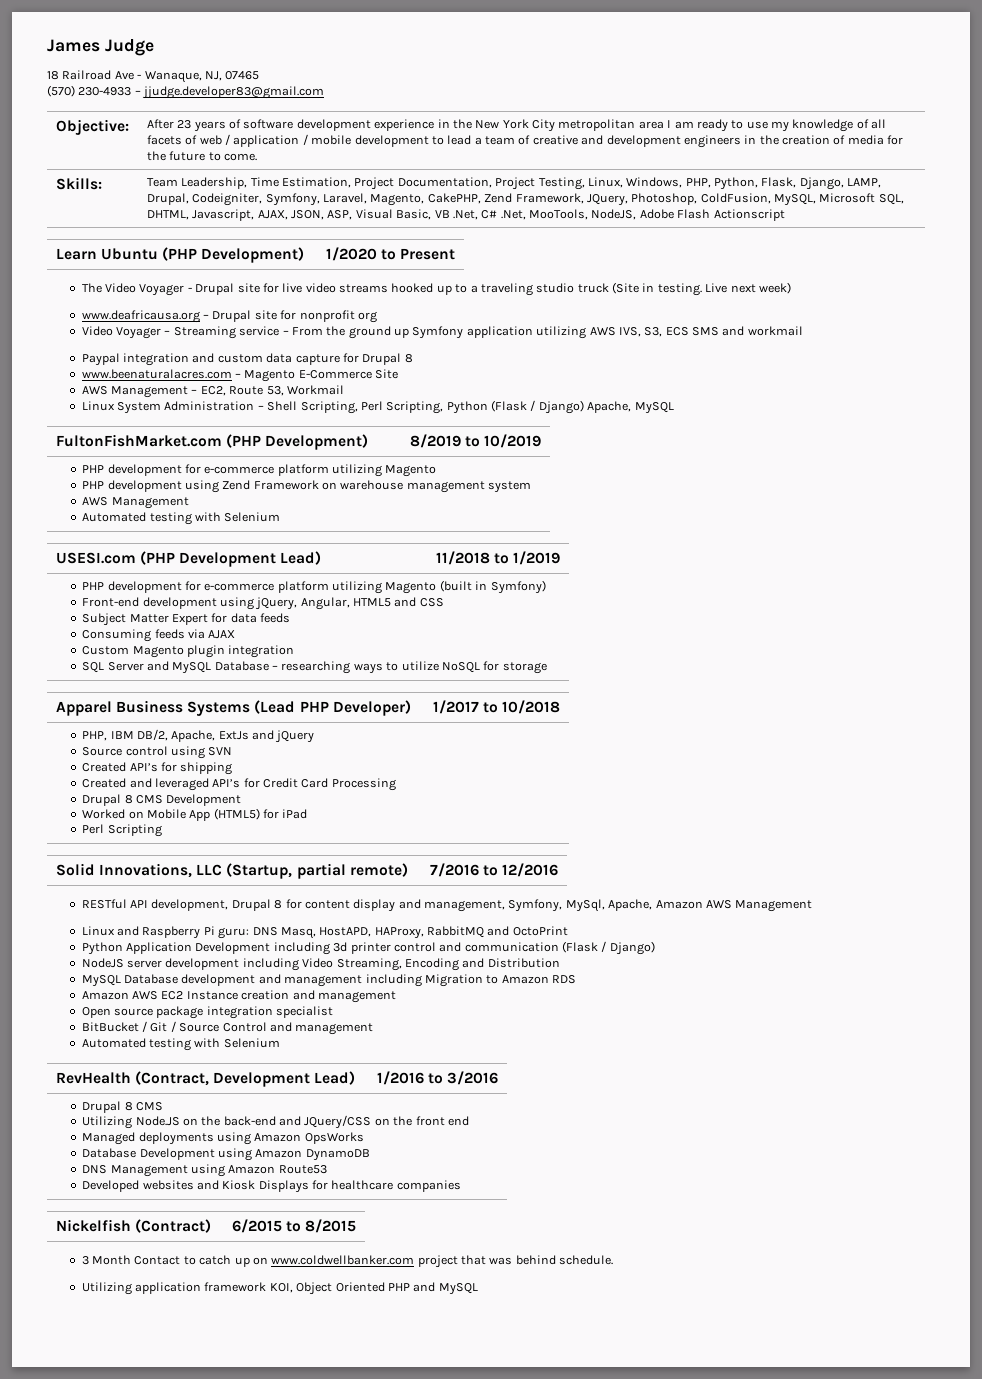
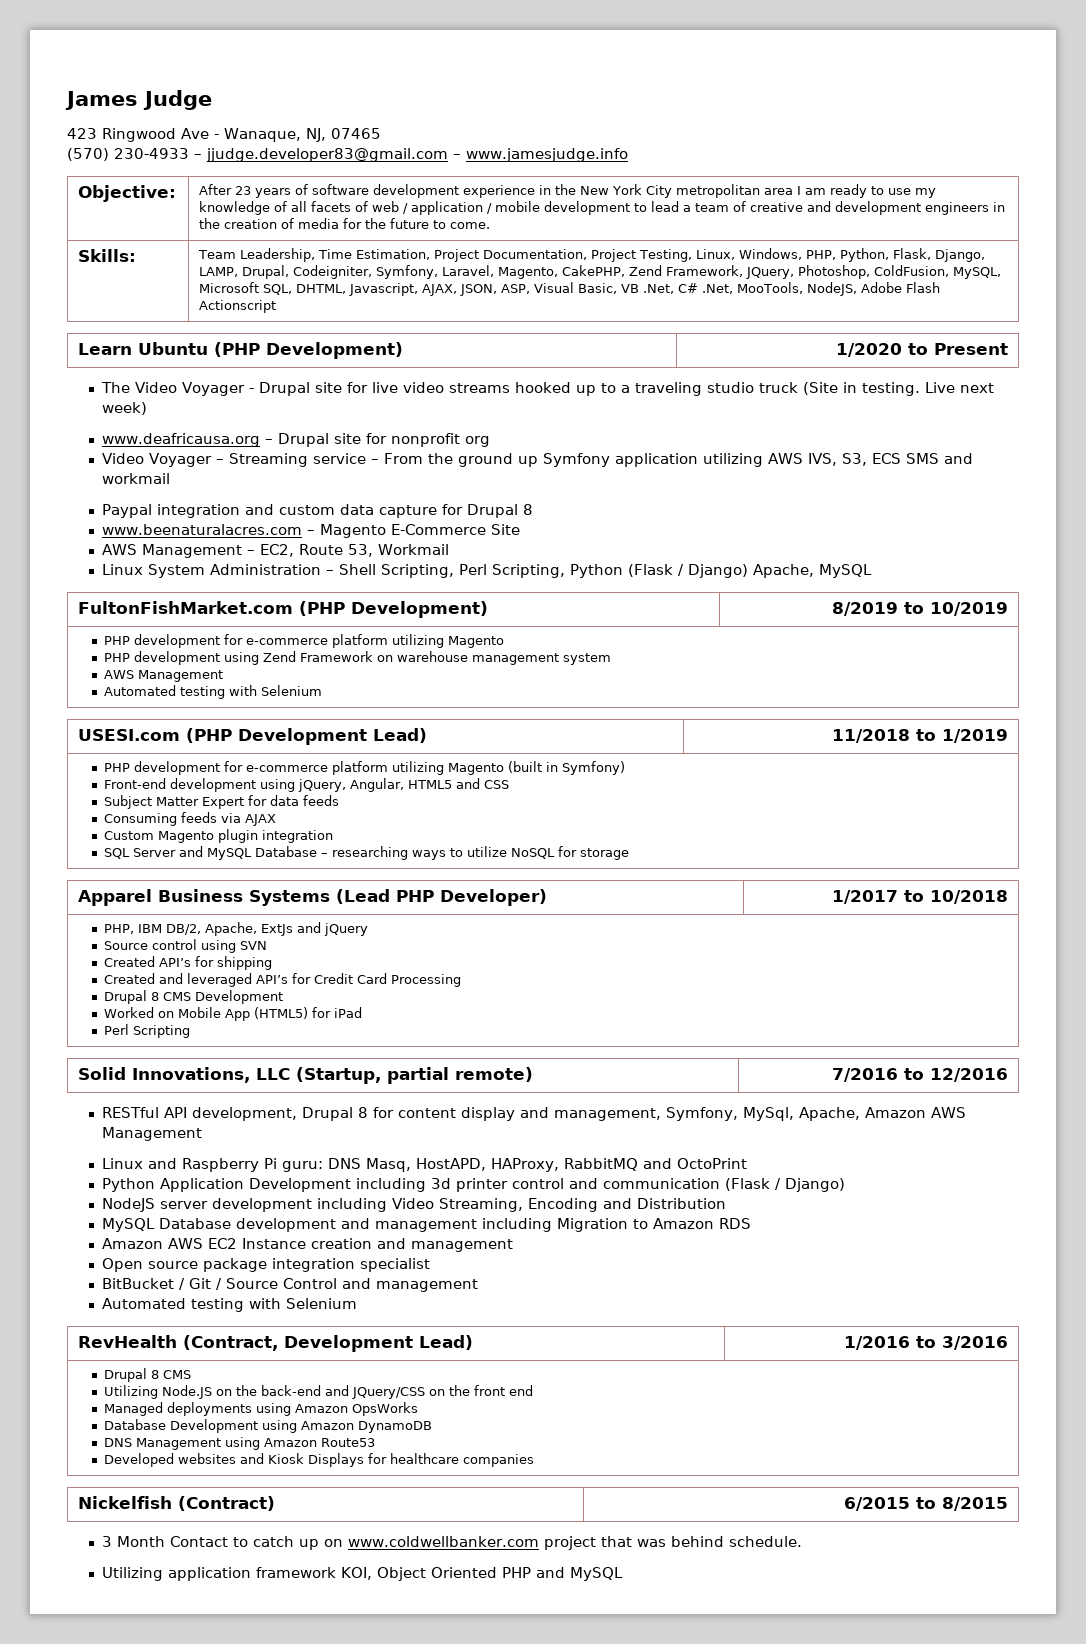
[47,70,112,80] 18 Railroad -> [67,128,176,142] 423 Ringwood
(325, 92) none -> [453,148,628,162] – www.jamesjudge.info

